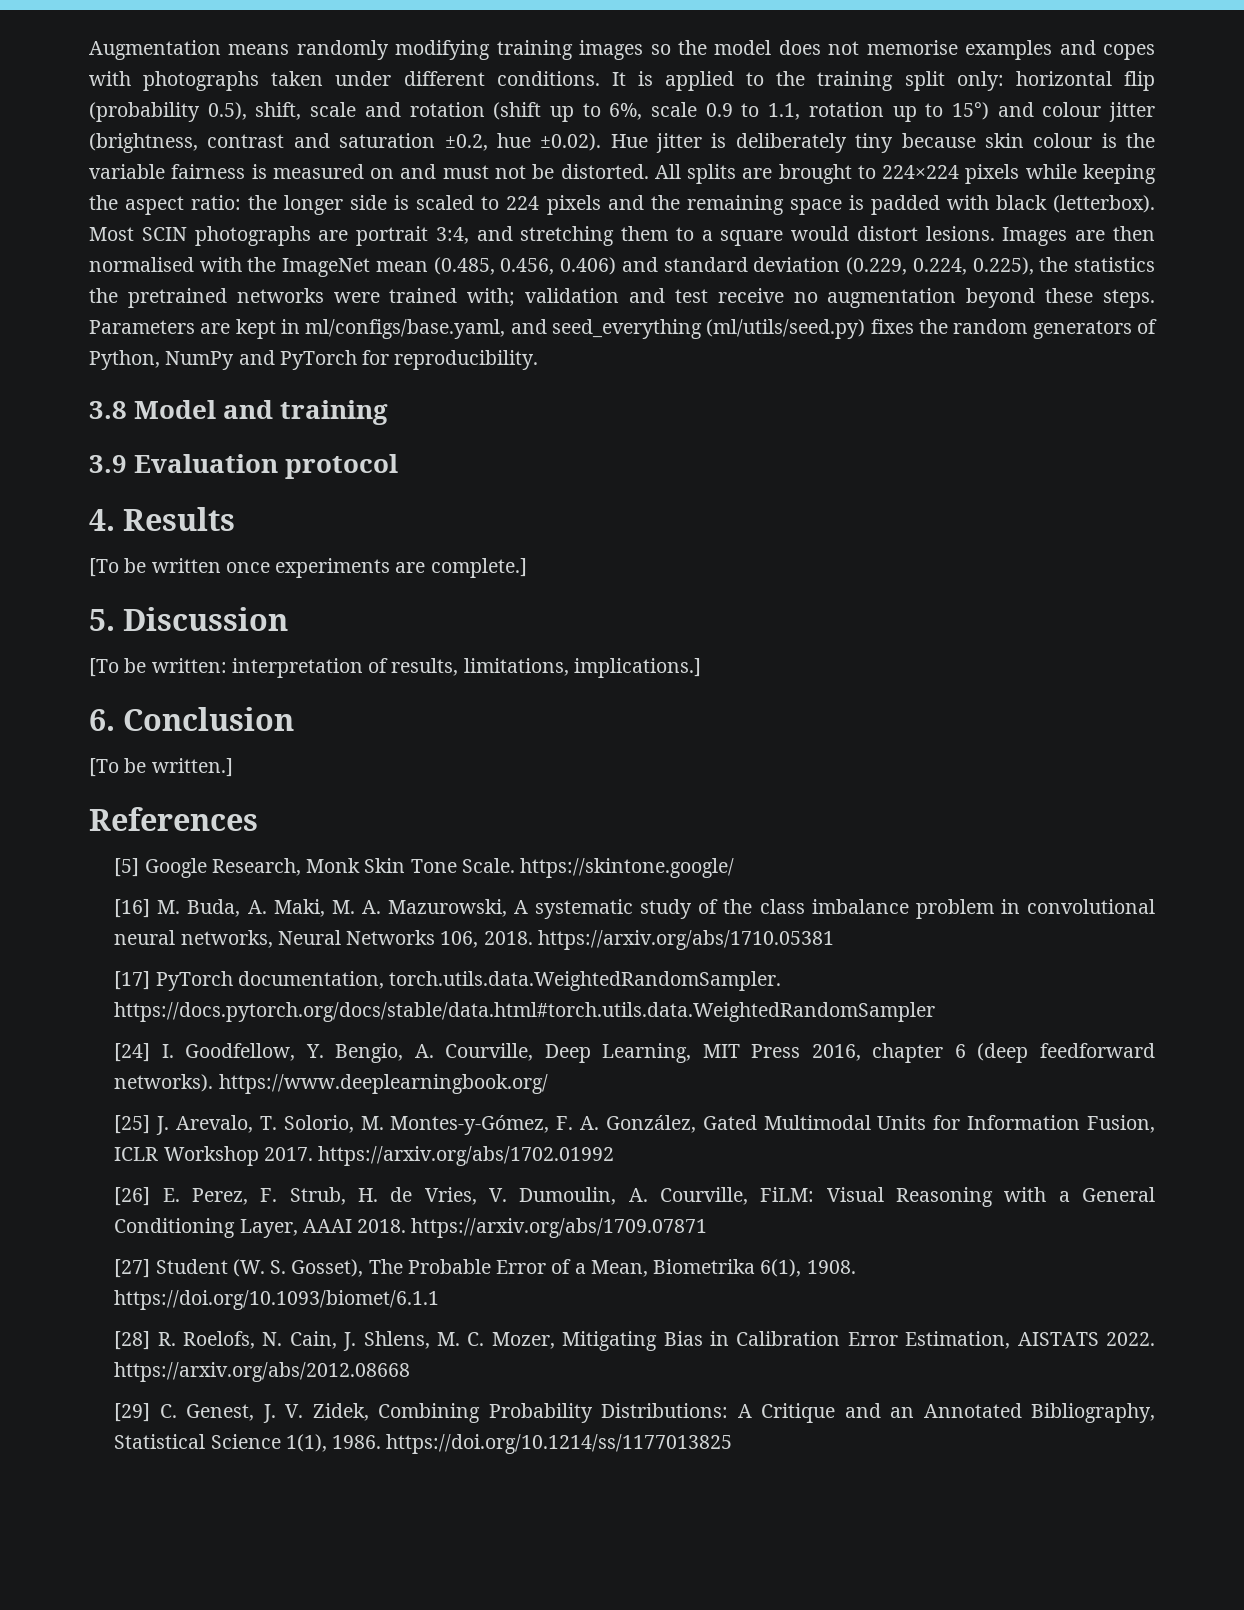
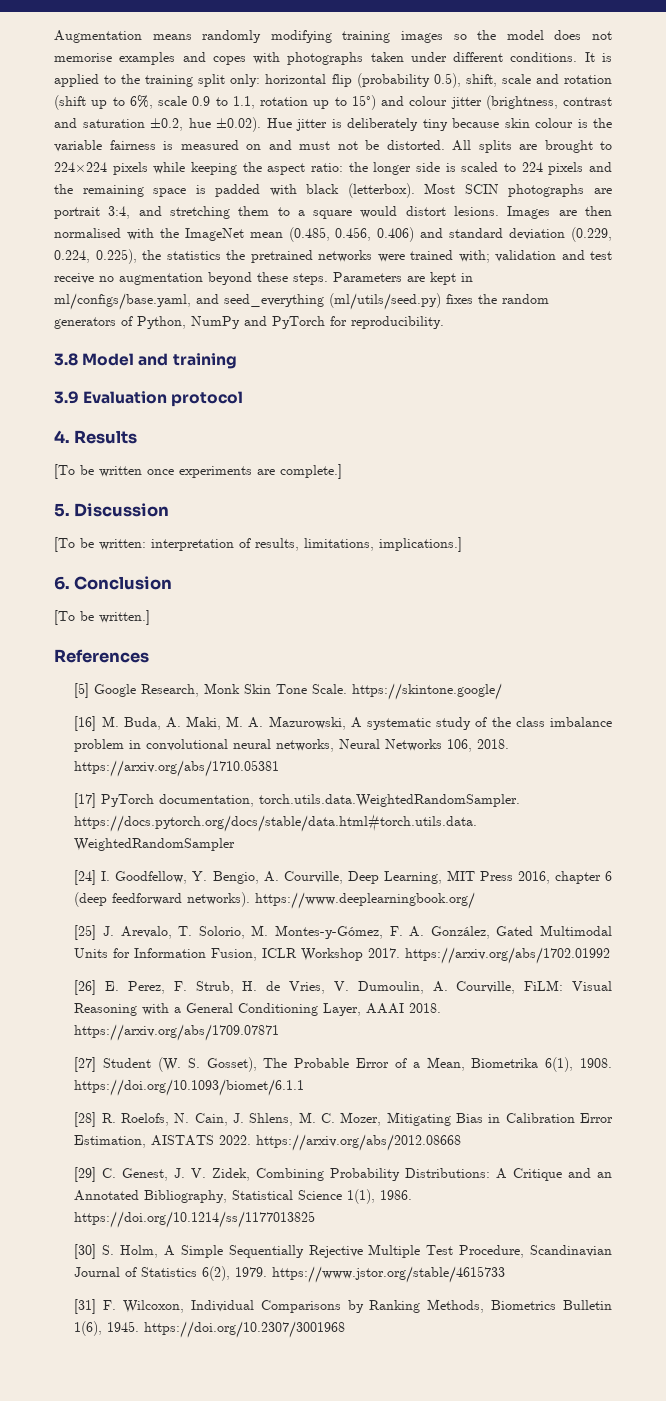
(733, 1444) none -> [74,1244,613,1259] [74,1266,506,1283] [74,1299,613,1314] [74,1321,346,1338] // [30] S. Holm, A Simple Sequentially Rejective Multiple Test Procedure, Scandinavian Journal of Statistics 6(2), 1979. https://www.jstor.org/stable/4615733 // [31] F. Wilcoxon, Individual Comparisons by Ranking Methods, Biometrics Bulletin 1(6), 1945. https://doi.org/10.2307/3001968

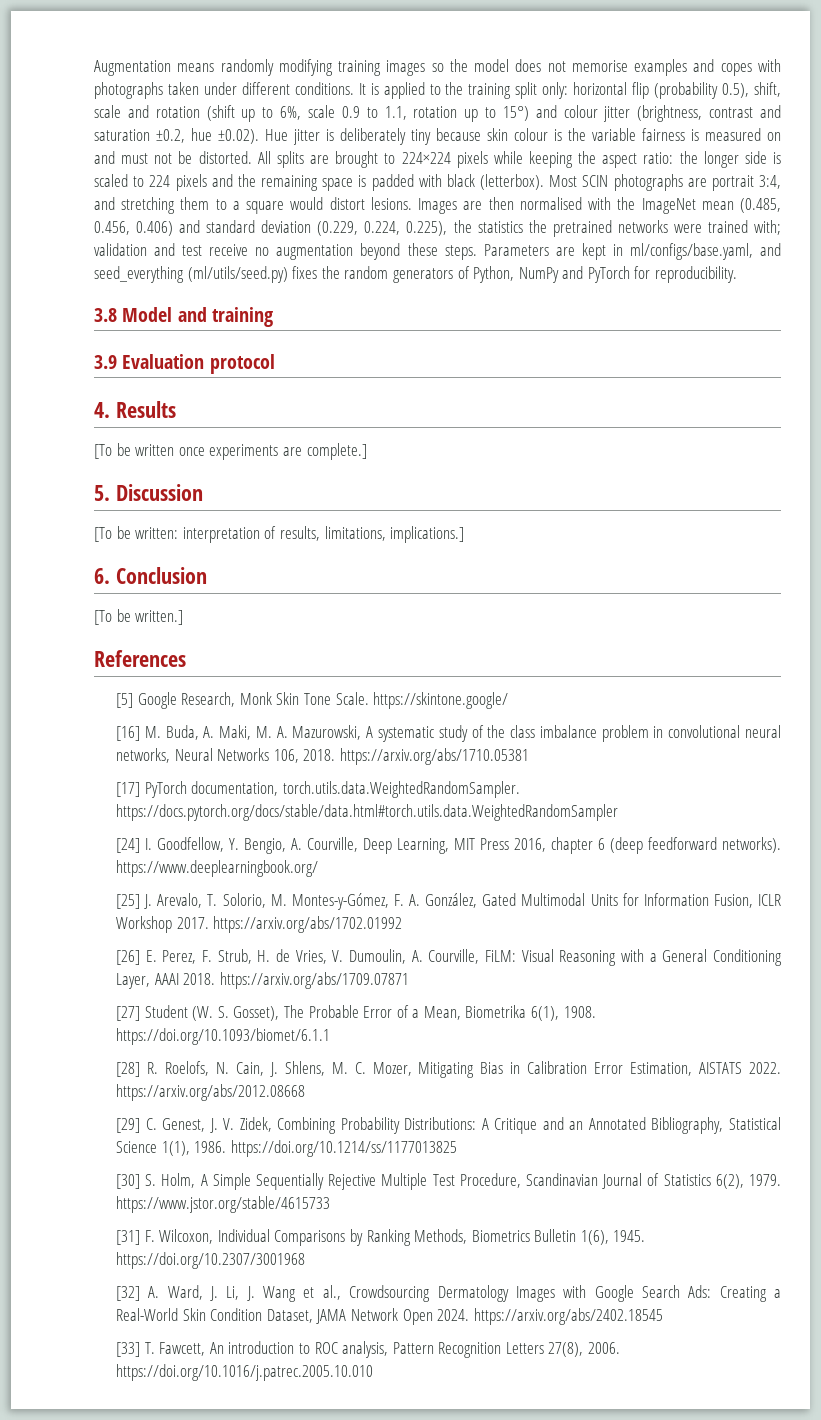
(346, 1329) none -> [116,1285,781,1302] [116,1308,663,1325] [116,1341,621,1358] [116,1364,374,1381] // [32] A. Ward, J. Li, J. Wang et al., Crowdsourcing Dermatology Images with Google Search Ads: Creating a Real-World Skin Condition Dataset, JAMA Network Open 2024. https://arxiv.org/abs/2402.18545 // [33] T. Fawcett, An introduction to ROC analysis, Pattern Recognition Letters 27(8), 2006. https://doi.org/10.1016/j.patrec.2005.10.010

